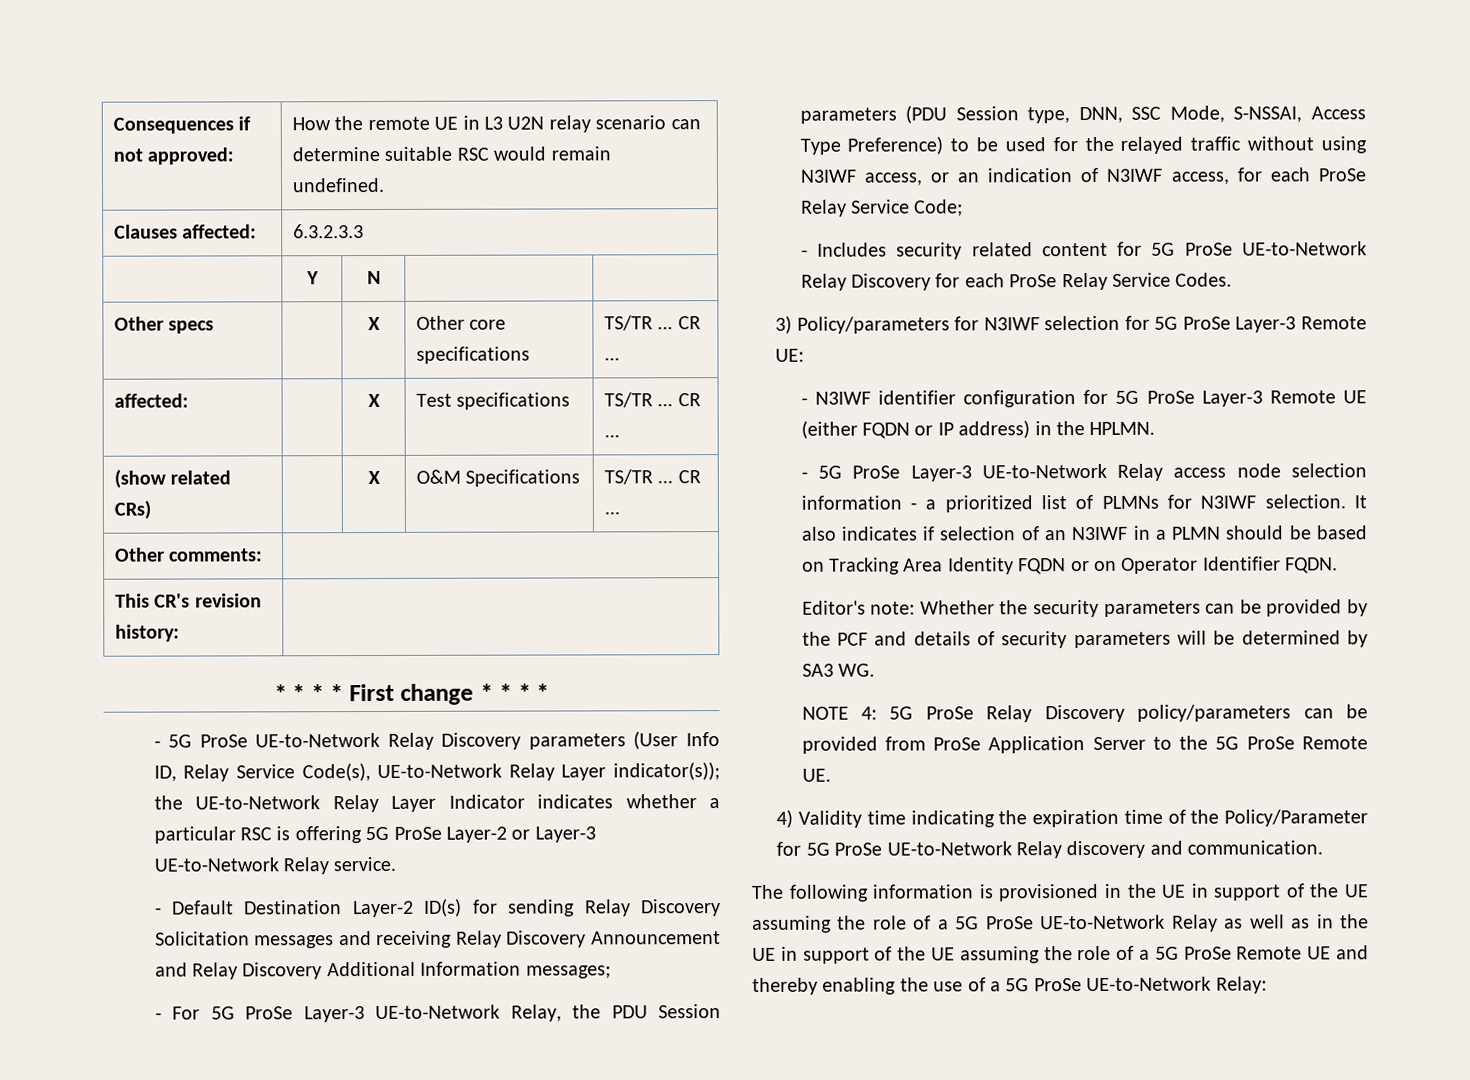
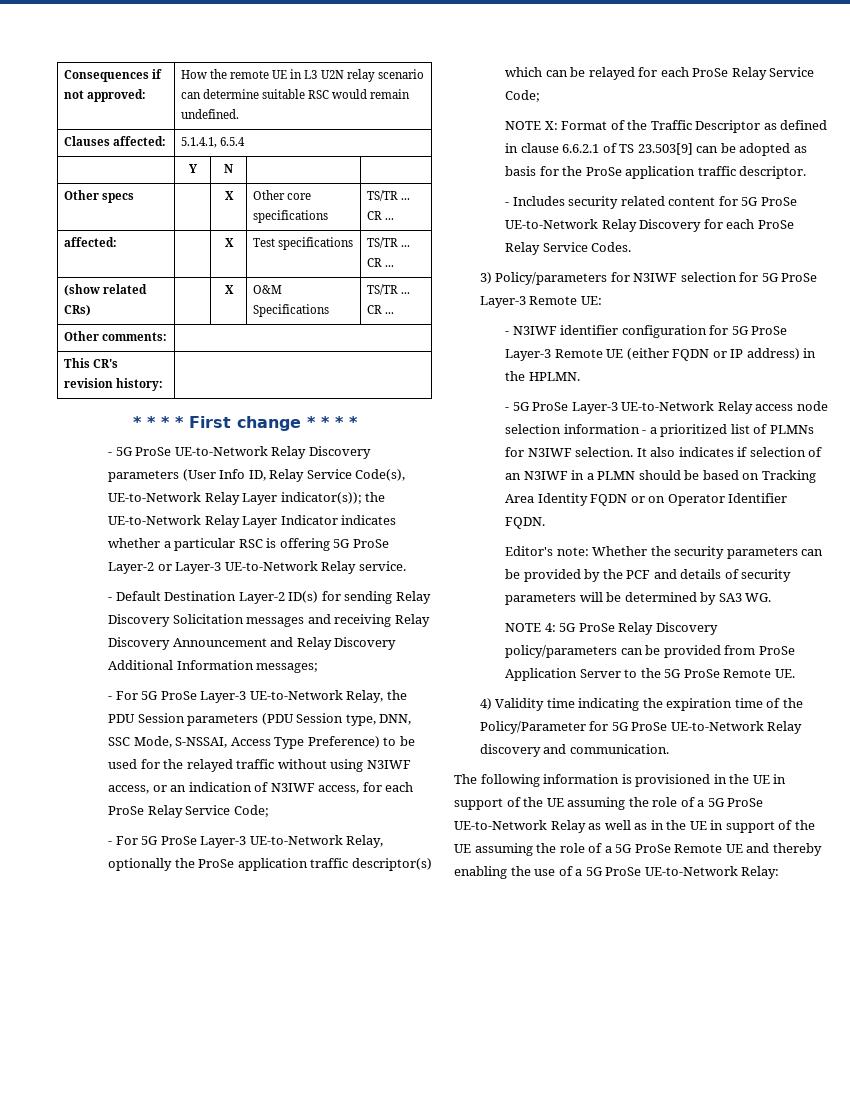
[292,224,364,239] 6.3.2.3.3 -> [180,137,246,148] 5.1.4.1, 6.5.4
(964, 208) none -> [108,835,384,848] [108,858,432,871] [505,67,815,80] [505,90,541,102] [505,120,828,133] [505,143,807,156] [505,166,807,179] // - For 5G ProSe Layer-3 UE-to-Network Relay, optionally the ProSe application traffic descriptor(s) which can be relayed for each ProSe Relay Service Code; // NOTE X: Format of the Traffic Descriptor as defined in clause 6.6.2.1 of TS 23.503[9] can be adopted as basis for the ProSe application traffic descriptor.

